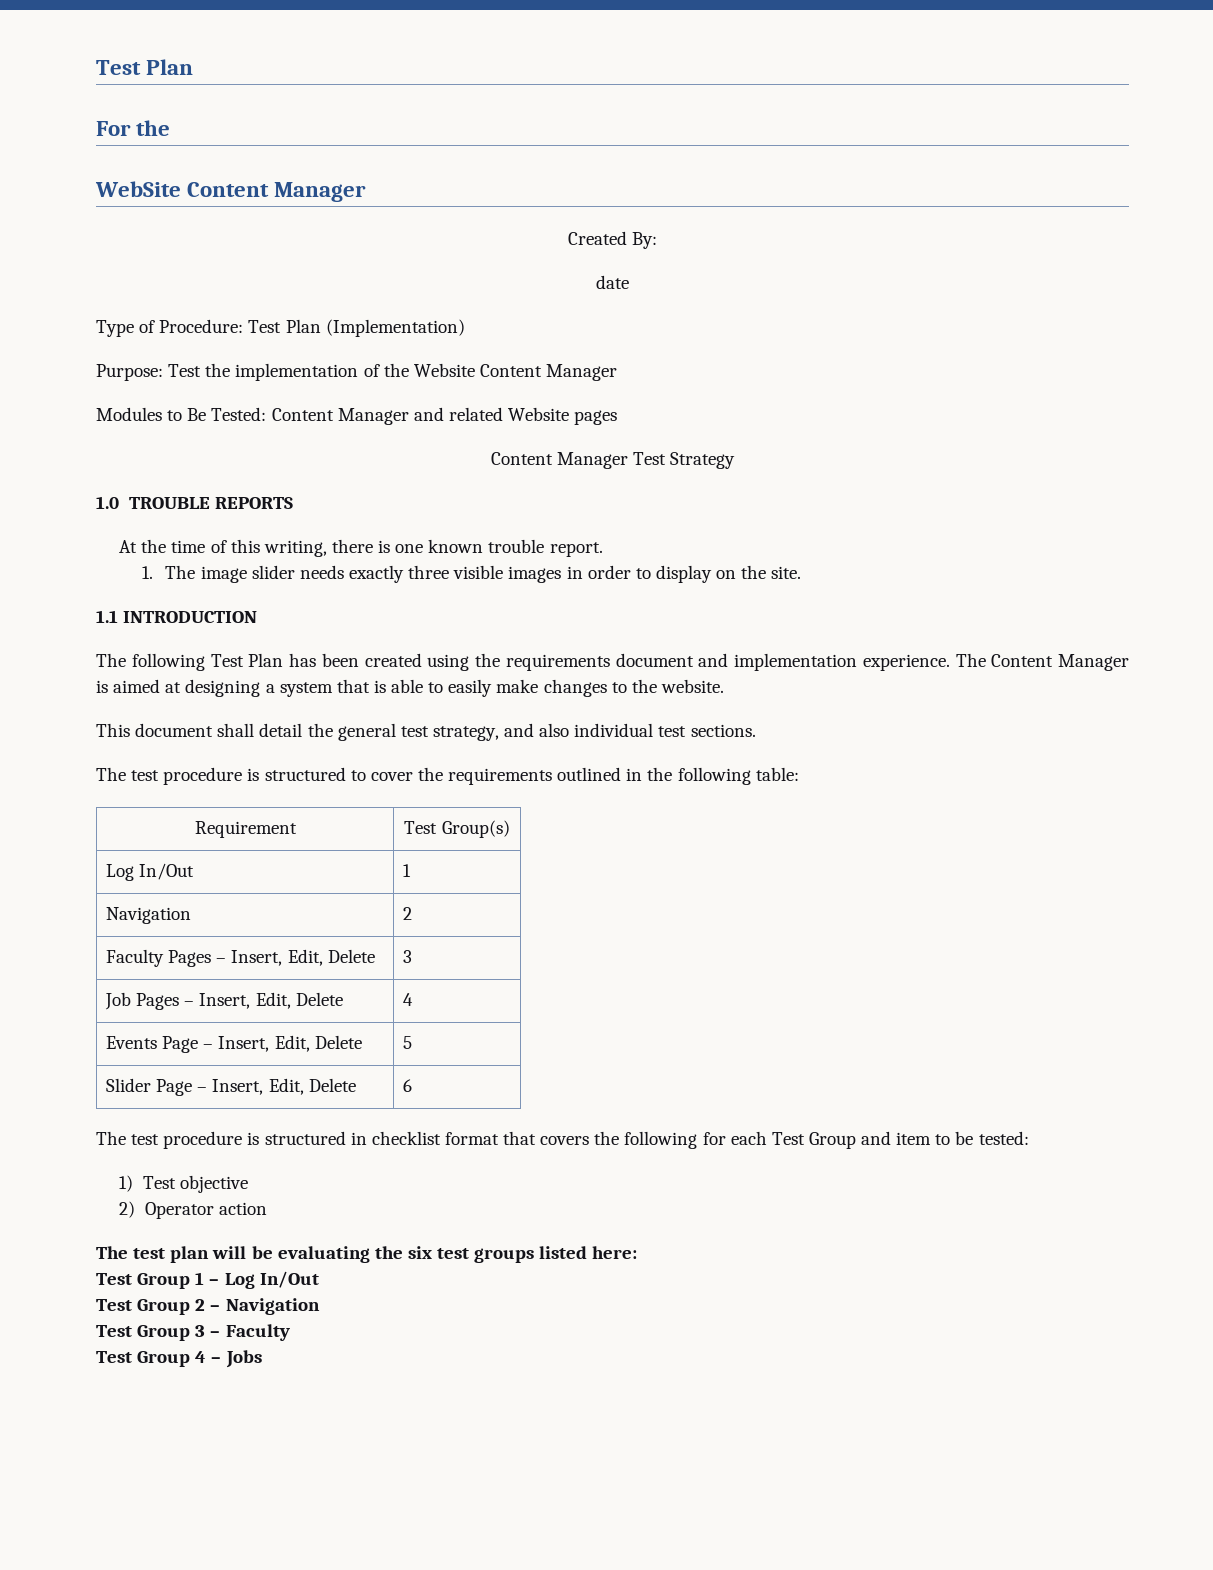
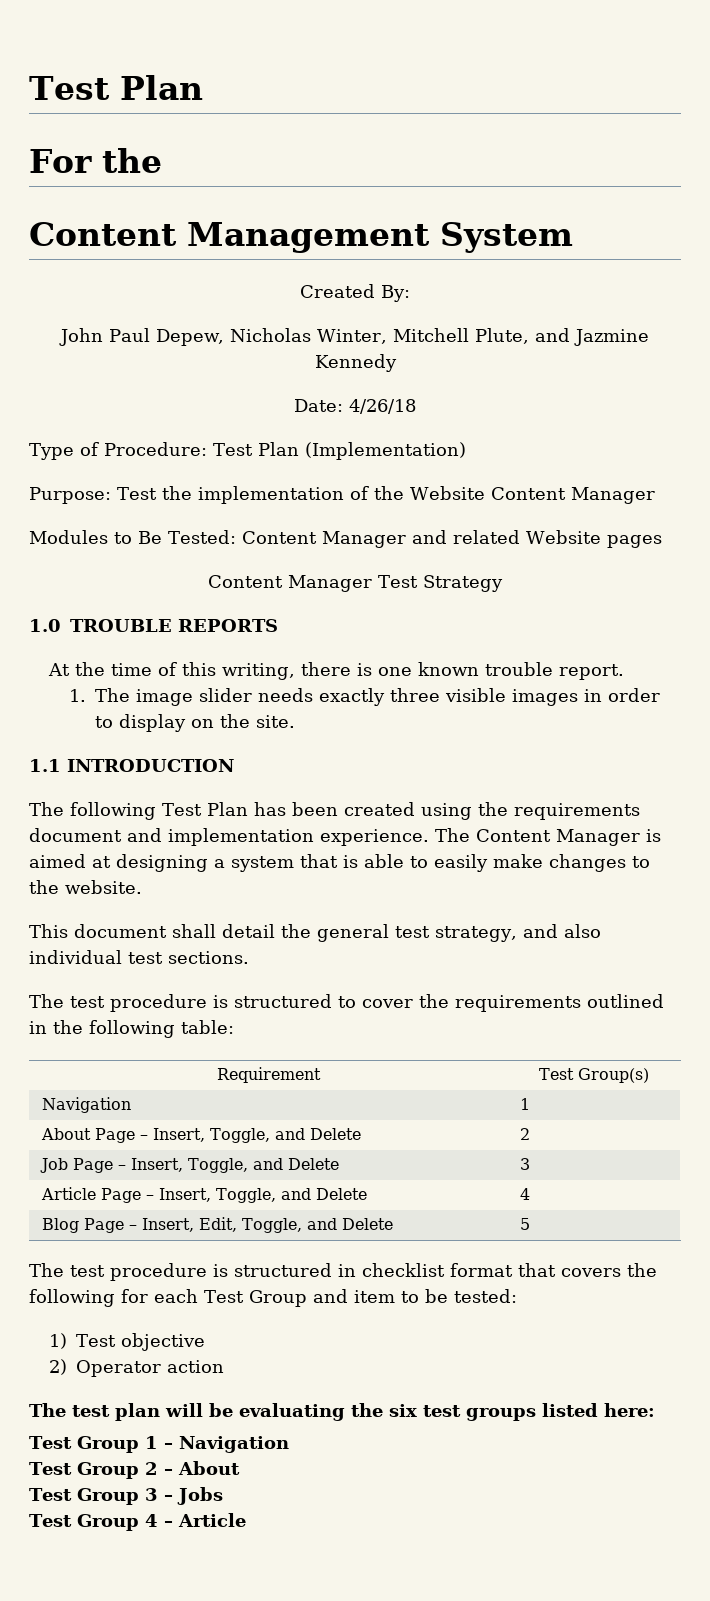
[95,181,367,202] WebSite Content Manager -> [29,222,573,253] Content Management System
[596,275,629,289] date -> [58,328,650,346] [314,354,397,372] [294,399,416,414] John Paul Depew, Nicholas Winter, Mitchell Plute, and Jazmine Kennedy // Date: 4/26/18
[106,863,195,881] Log In/Out -> [41,1097,131,1113] Navigation
[106,907,192,924] [403,907,413,920] [106,949,375,967] [403,950,413,963] [105,992,291,1010] Navigation | 2 // Faculty Pages – Insert, Edit, Delete | 3 // Job Pages – Insert, Edit, -> [40,1128,361,1143] [519,1128,530,1140] [39,1158,339,1173] [519,1158,530,1170] [40,1187,311,1203] About Page – Insert, Toggle, and Delete | 2 // Job Page – Insert, Toggle, and Delete | 3 // Article Page – Insert, Toggle, and
[106,1035,310,1053] Events Page – Insert, Edit, -> [41,1217,337,1233] Blog Page – Insert, Edit, Toggle, and
[106,1078,356,1096] [403,1079,413,1092] // Slider Page – Insert, Edit, Delete | 6 -> (530, 1224) none
[224,1271,319,1289] Log In/Out -> [178,1436,289,1453] Navigation
[225,1298,320,1315] Navigation -> [177,1461,240,1475] About
[225,1324,290,1341] Faculty -> [176,1487,223,1505] Jobs
[225,1350,262,1368] Jobs -> [177,1513,246,1527] Article

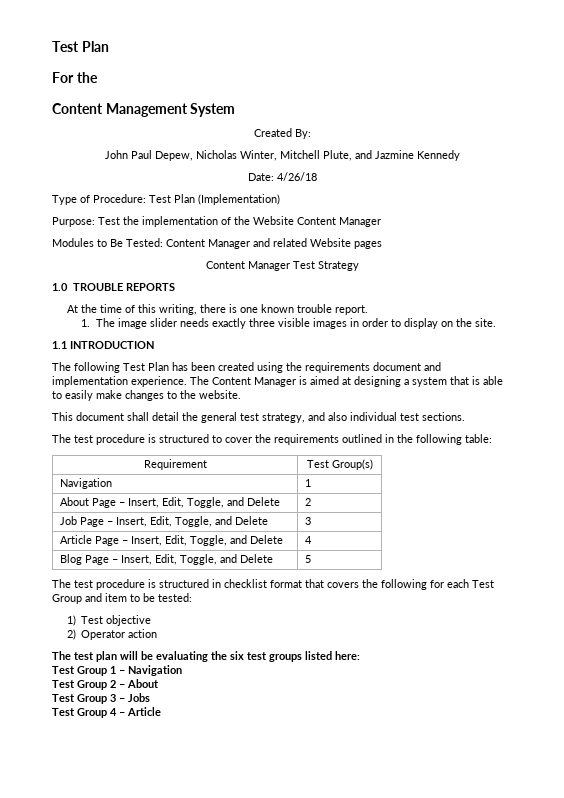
(205, 1135) none -> [161,497,184,508] Edit,
(183, 1165) none -> [149,516,172,527] Edit,
(211, 1195) none -> [164,535,187,546] Edit,

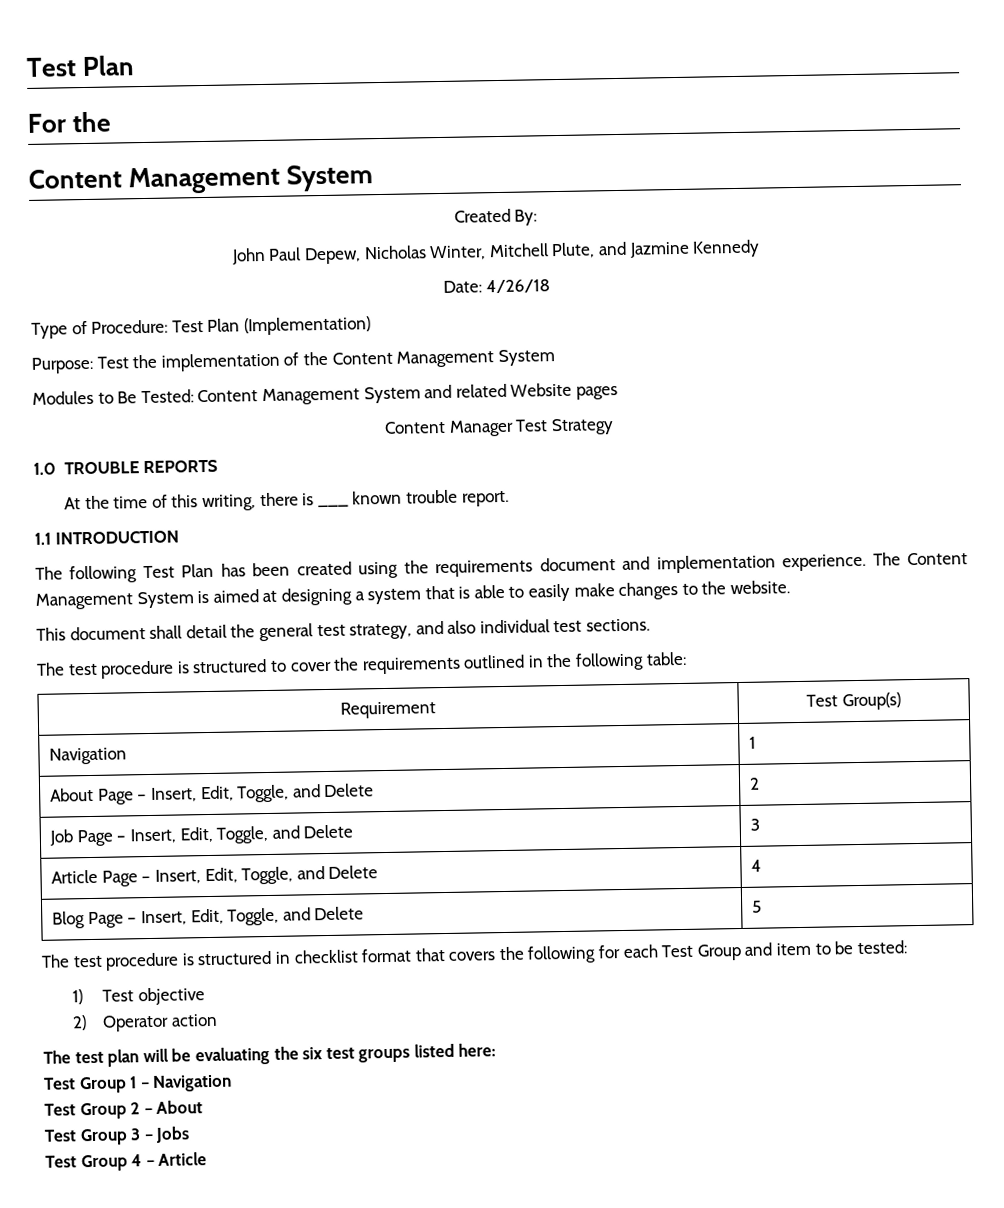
[253,216,381,227] Website Content Manager -> [331,349,555,368] Content Management System
[208,239,250,249] Manager -> [261,386,421,406] Management System
[239,307,258,313] one -> [317,504,349,508] ___
[81,318,496,329] // 1. The image slider needs exactly three visible images in order to display on the site. -> (509, 498) none
[254,377,296,387] Manager -> [35,591,195,610] Management System

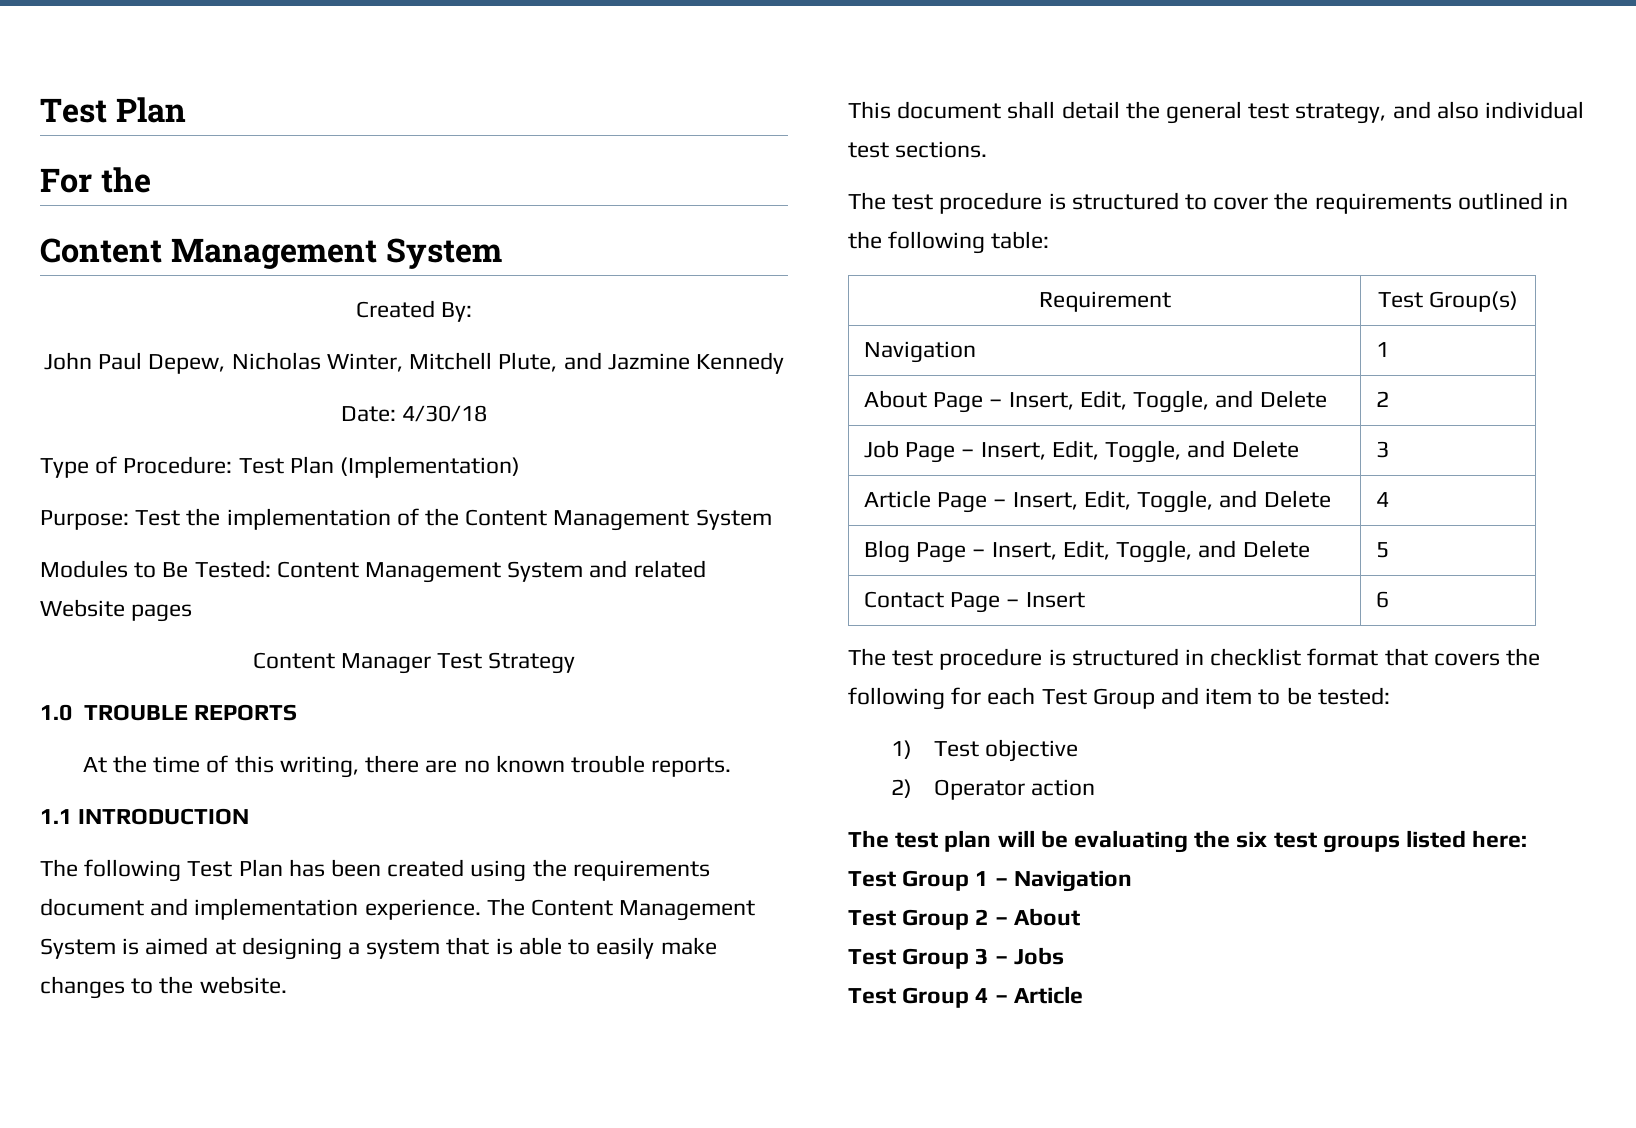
[485,279,550,294] 4/26/18 -> [402,405,488,422] 4/30/18
[302,493,349,508] is ___ -> [425,760,490,773] are no
[461,490,509,507] report. -> [651,757,732,777] reports.
(763, 906) none -> [864,591,1085,613] [1376,591,1390,608] // Contact Page – Insert | 6

